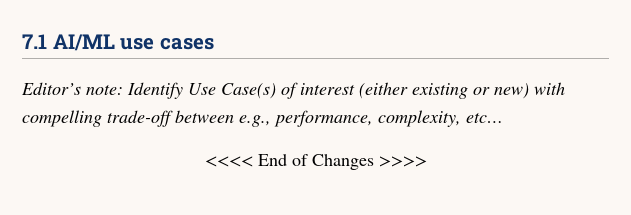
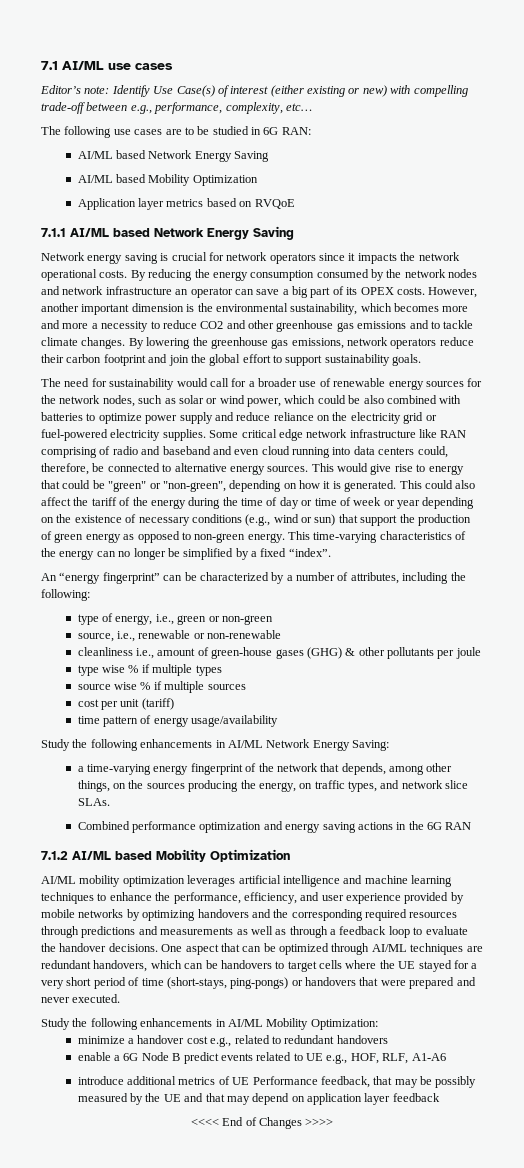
(503, 117) none -> [41,126,311,138] [77,150,270,162] [77,174,258,186] [77,198,295,210] [41,226,294,240] [41,252,460,264] [41,269,478,281] [41,286,478,298] [41,303,469,315] [41,320,474,332] [41,337,474,349] [41,354,422,366] [41,378,483,390] [41,395,462,407] [41,412,437,424] [41,429,467,441] [41,446,448,458] [41,463,464,475] [41,480,476,492] [41,497,475,509] [41,514,471,526] [41,531,467,543] [41,548,331,560] [41,572,466,584] [41,589,90,601] [77,613,273,625] [77,630,282,642] [77,647,481,659] [77,664,222,676] [77,681,246,693] [77,698,174,710] [77,715,279,727] [41,739,389,751] [77,763,453,775] [77,780,469,792] [77,798,110,806] [77,821,472,833] [41,849,290,862] [41,875,452,887] [41,892,464,904] [41,909,458,921] [41,926,468,938] [41,943,483,955] [41,960,478,972] [41,977,476,989] [41,994,121,1003] [41,1018,378,1030] [77,1035,388,1047] [77,1052,446,1064] [77,1076,477,1088] [77,1093,440,1105] // The following use cases are to be studied in 6G RAN: // AI/ML based Network Energy Saving // AI/ML based Mobility Optimization // Application layer metrics based on RVQoE // 7.1.1 AI/ML based Network Energy Saving // Network energy saving is crucial for network operators since it impacts the network operational costs. By reducing the energy consumption consumed by the network nodes and network infrastructure an operator can save a big part of its OPEX costs. However, another important dimension is the environmental sustainability, which becomes more and more a necessity to reduce CO2 and other greenhouse gas emissions and to tackle climate changes. By lowering the greenhouse gas emissions, network operators reduce their carbon footprint and join the global effort to support sustainability goals. // The need for sustainability would call for a broader use of renewable energy sources for the network nodes, such as solar or wind power, which could be also combined with batteries to optimize power supply and reduce reliance on the electricity grid or fuel-powered electricity supplies. Some critical edge network infrastructure like RAN comprising of radio and baseband and even cloud running into data centers could, therefore, be connected to alternative energy sources. This would give rise to energy that could be "green" or "non-green", depending on how it is generated. This could also affect the tariff of the energy during the time of day or time of week or year depending on the existence of necessary conditions (e.g., wind or sun) that support the production of green energy as opposed to non-green energy. This time-varying characteristics of the energy can no longer be simplified by a fixed “index”. // An “energy fingerprint” can be characterized by a number of attributes, including the following: // type of energy, i.e., green or non-green // source, i.e., renewable or non-renewable // cleanliness i.e., amount of green-house gases (GHG) & other pollutants per joule // type wise % if multiple types // source wise % if multiple sources // cost per unit (tariff) // time pattern of energy usage/availability // Study the following enhancements in AI/ML Network Energy Saving: // a time-varying energy fingerprint of the network that depends, among other things, on the sources producing the energy, on traffic types, and network slice SLAs. // Combined performance optimization and energy saving actions in the 6G RAN // 7.1.2 AI/ML based Mobility Optimization // AI/ML mobility optimization leverages artificial intelligence and machine learning techniques to enhance the performance, efficiency, and user experience provided by mobile networks by optimizing handovers and the corresponding required resources through predictions and measurements as well as through a feedback loop to evaluate the handover decisions. One aspect that can be optimized through AI/ML techniques are redundant handovers, which can be handovers to target cells where the UE stayed for a very short period of time (short-stays, ping-pongs) or handovers that were prepared and never executed. // Study the following enhancements in AI/ML Mobility Optimization: // minimize a handover cost e.g., related to redundant handovers // enable a 6G Node B predict events related to UE e.g., HOF, RLF, A1-A6 // introduce additional metrics of UE Performance feedback, that may be possibly measured by the UE and that may depend on application layer feedback

